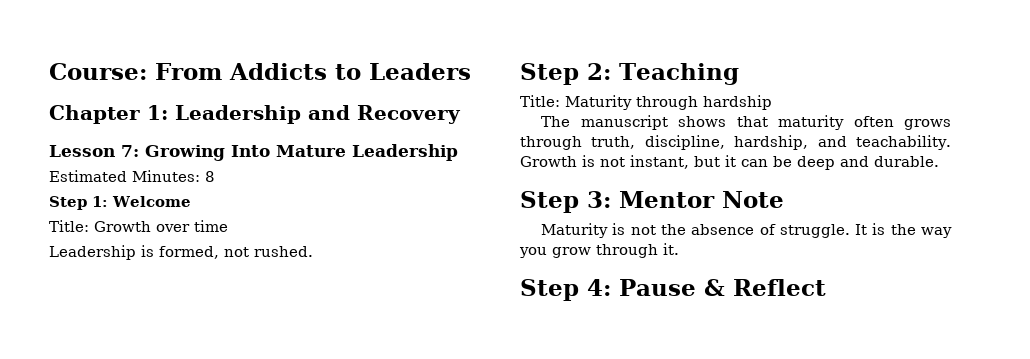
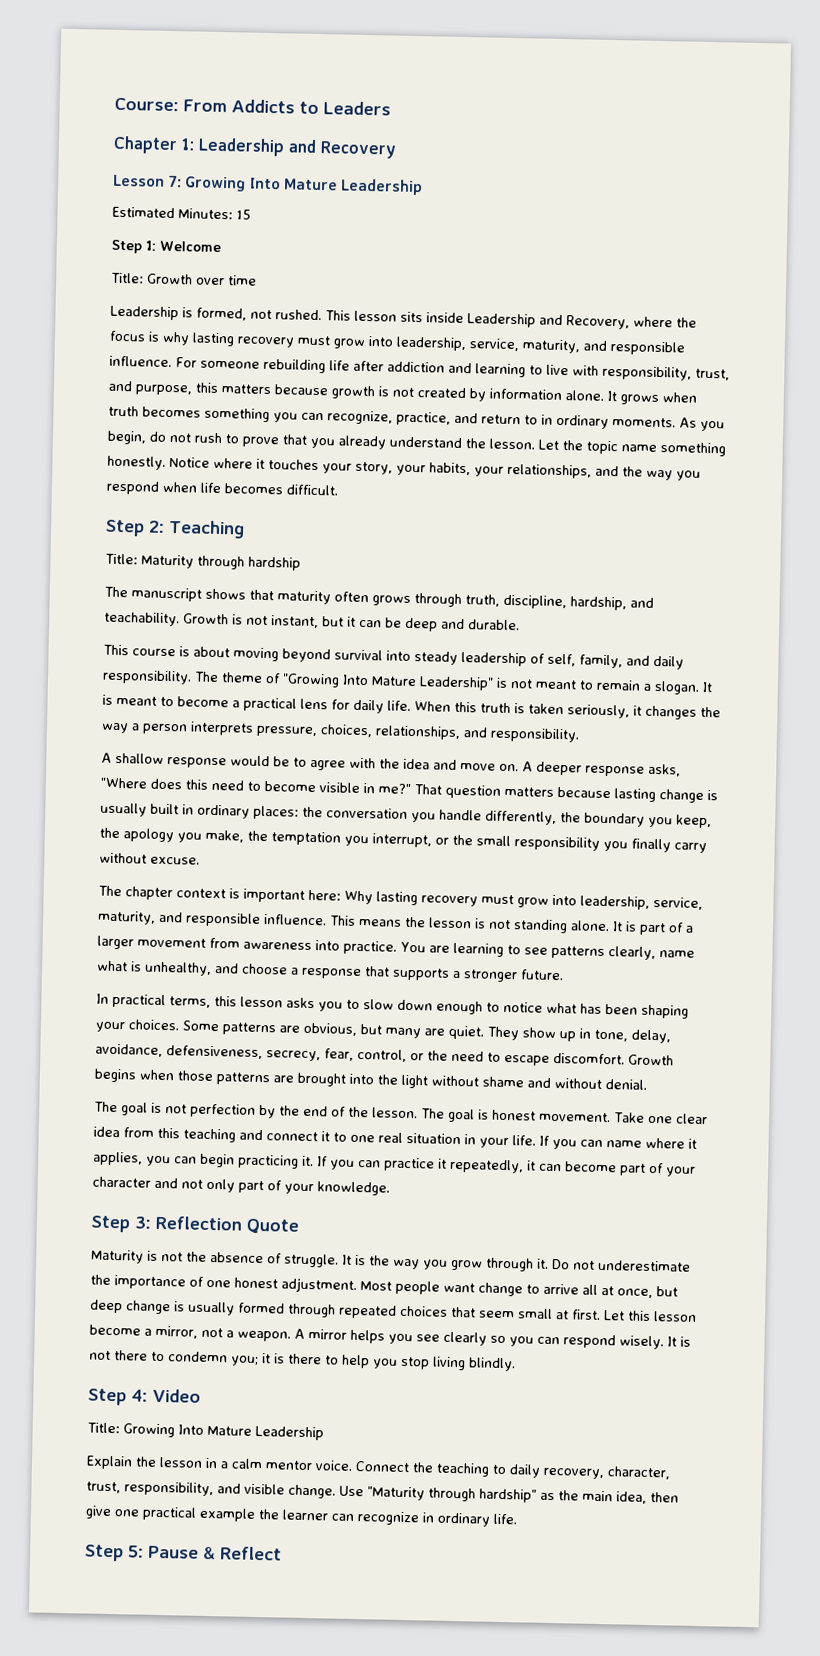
[205,171,215,182] 8 -> [236,209,251,220] 15
(313, 251) none -> [325,310,697,330] [109,330,685,356] [109,355,730,381] [108,380,697,405] [108,405,725,432] [107,430,726,457] [107,455,701,481] [106,480,338,496] This lesson sits inside Leadership and Recovery, where the focus is why lasting recovery must grow into leadership, service, maturity, and responsible influence. For someone rebuilding life after addiction and learning to live with responsibility, trust, and purpose, this matters because growth is not created by information alone. It grows when truth becomes something you can recognize, practice, and return to in ordinary moments. As you begin, do not rush to prove that you already understand the lesson. Let the topic name something honestly. Notice where it touches your story, your habits, your relationships, and the way you respond when life becomes difficult.
(939, 161) none -> [103,644,684,670] [102,669,713,695] [102,694,721,720] [101,721,580,743] [101,752,681,777] [100,777,718,803] [100,802,712,829] [99,827,707,854] [99,852,200,865] [98,885,703,910] [97,910,694,936] [97,935,695,961] [97,960,564,983] [96,993,689,1019] [95,1019,671,1044] [95,1043,674,1066] [94,1068,647,1090] [94,1101,708,1125] [93,1126,697,1150] [93,1151,696,1177] [92,1176,390,1196] // This course is about moving beyond survival into steady leadership of self, family, and daily responsibility. The theme of "Growing Into Mature Leadership" is not meant to remain a slogan. It is meant to become a practical lens for daily life. When this truth is taken seriously, it changes the way a person interprets pressure, choices, relationships, and responsibility. // A shallow response would be to agree with the idea and move on. A deeper response asks, "Where does this need to become visible in me?" That question matters because lasting change is usually built in ordinary places: the conversation you handle differently, the boundary you keep, the apology you make, the temptation you interrupt, or the small responsibility you finally carry without excuse. // The chapter context is important here: Why lasting recovery must grow into leadership, service, maturity, and responsible influence. This means the lesson is not standing alone. It is part of a larger movement from awareness into practice. You are learning to see patterns clearly, name what is unhealthy, and choose a response that supports a stronger future. // In practical terms, this lesson asks you to slow down enough to notice what has been shaping your choices. Some patterns are obvious, but many are quiet. They show up in tone, delay, avoidance, defensiveness, secrecy, fear, control, or the need to escape discomfort. Growth begins when those patterns are brought into the light without shame and without denial. // The goal is not perfection by the end of the lesson. The goal is honest movement. Take one clear idea from this teaching and connect it to one real situation in your life. If you can name where it applies, you can begin practicing it. If you can practice it repeatedly, it can become part of your character and not only part of your knowledge.
[619,191,784,208] Mentor Note -> [155,1215,299,1235] Reflection Quote
[520,279,611,301] // Step 4: -> [552,1258,691,1272] [90,1274,678,1299] [90,1299,697,1322] [89,1324,691,1350] [89,1350,516,1372] [88,1388,201,1406] [87,1422,324,1441] [86,1455,670,1480] [86,1481,679,1504] [85,1505,518,1527] [84,1544,144,1562] Do not underestimate the importance of one honest adjustment. Most people want change to arrive all at once, but deep change is usually formed through repeated choices that seem small at first. Let this lesson become a mirror, not a weapon. A mirror helps you see clearly so you can respond wisely. It is not there to condemn you; it is there to help you stop living blindly. // Step 4: Video // Title: Growing Into Mature Leadership // Explain the lesson in a calm mentor voice. Connect the teaching to daily recovery, character, trust, responsibility, and visible change. Use "Maturity through hardship" as the main idea, then give one practical example the learner can recognize in ordinary life. // Step 5:

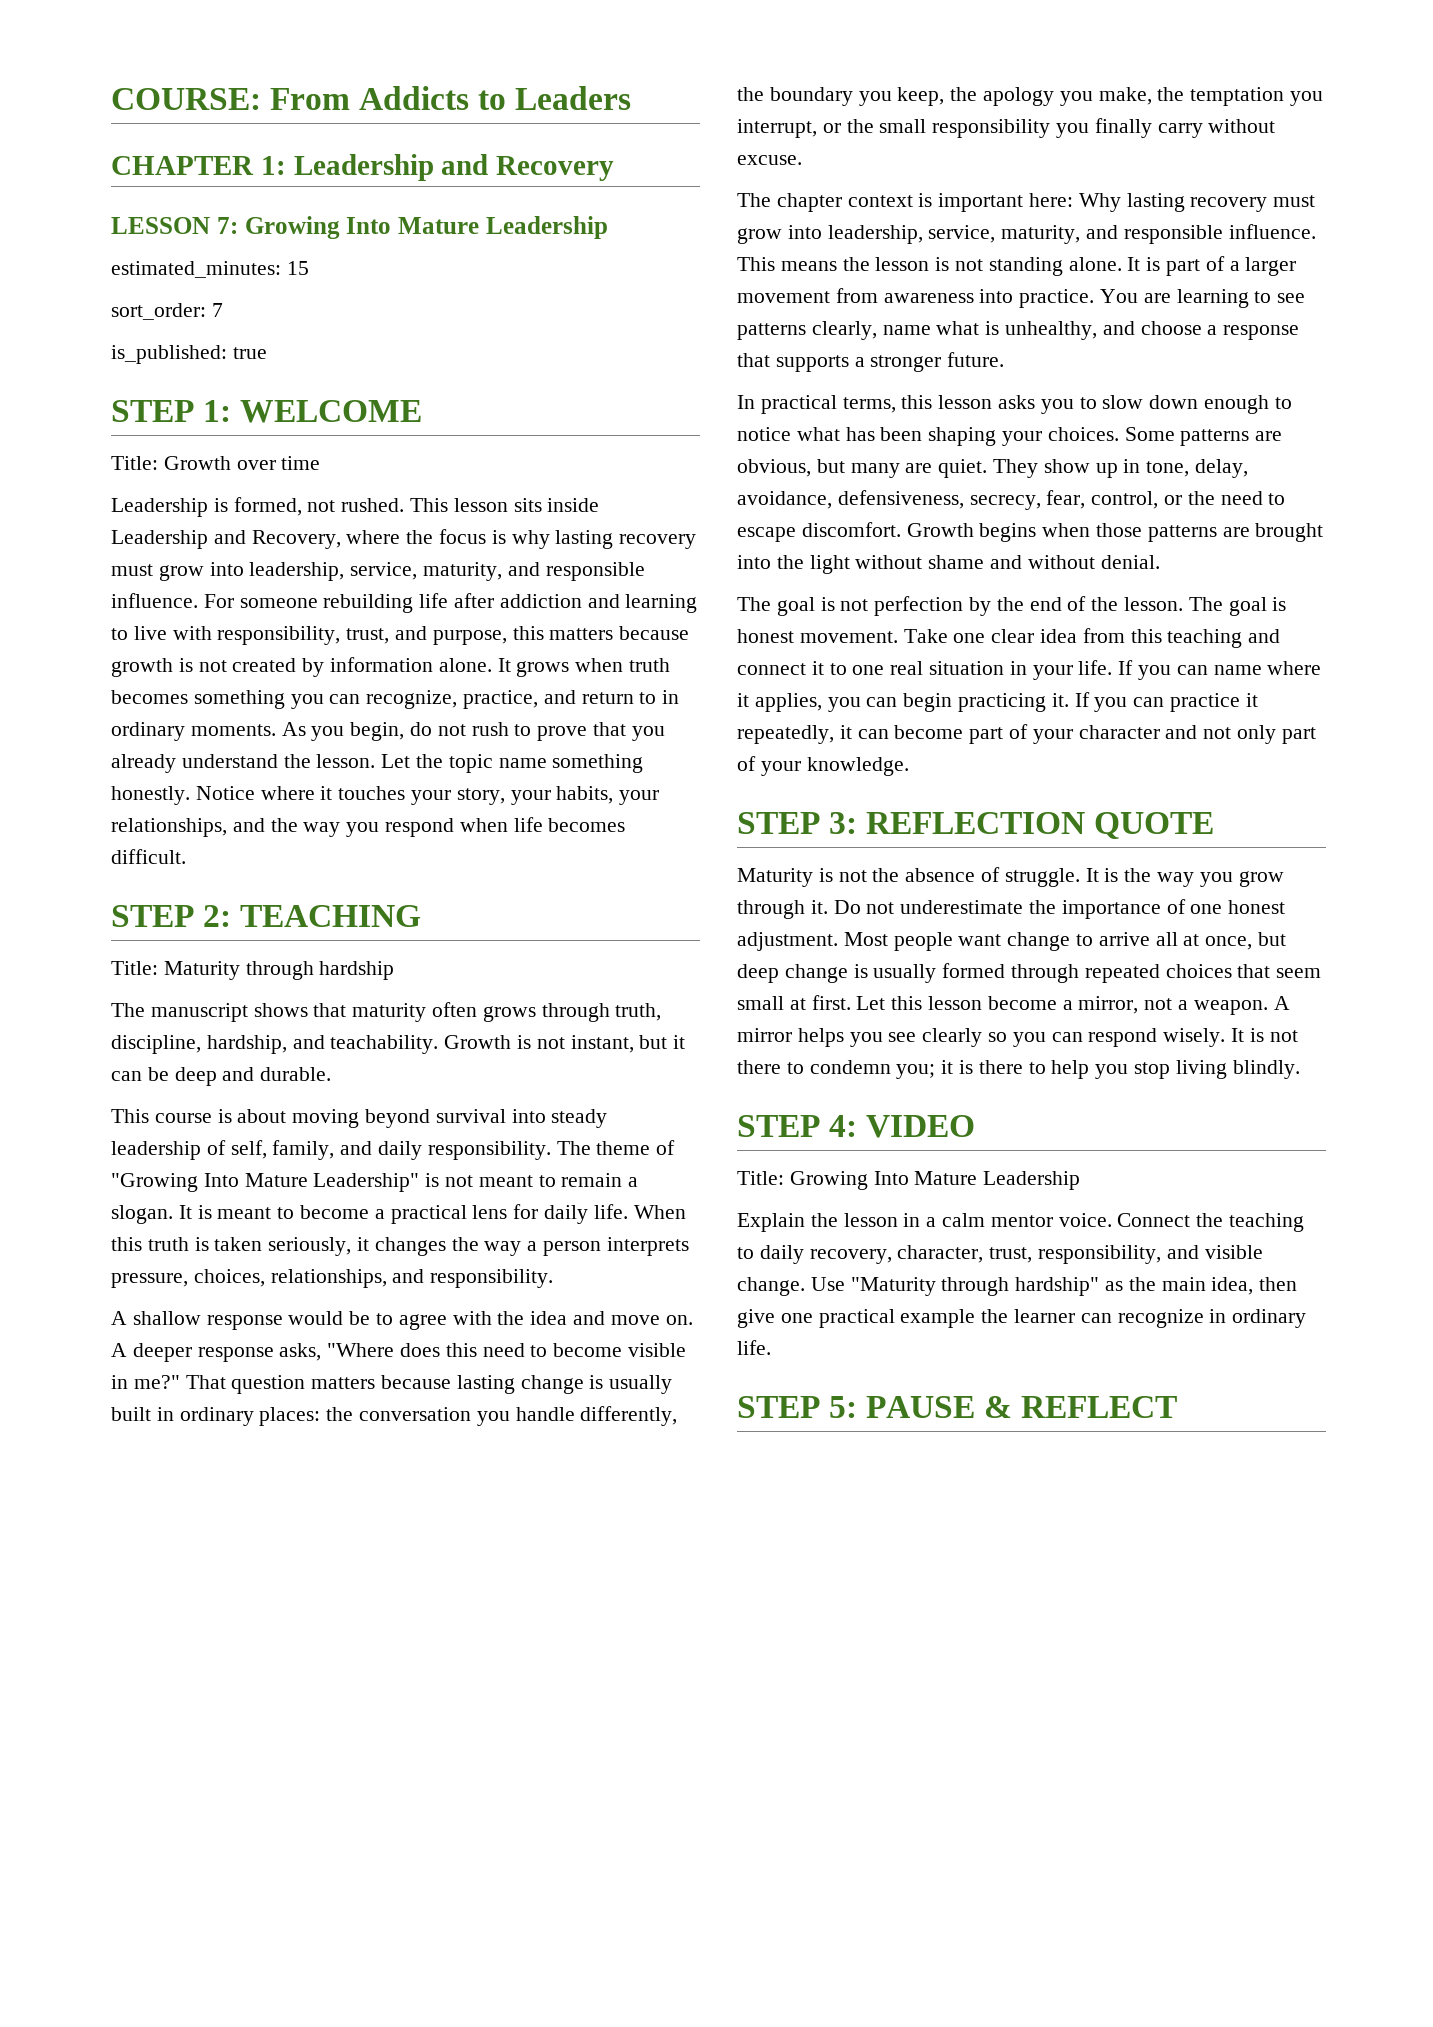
[114,97,179,112] Course: -> [111,88,261,110] COURSE:
[113,135,178,155] Chapter -> [111,156,254,175] CHAPTER
[113,174,165,187] Lesson -> [111,217,210,234] LESSON
[112,206,233,220] Estimated Minutes: -> [111,261,281,278] estimated_minutes:
[111,239,221,254] Step 1: Welcome -> [111,303,223,320] [111,345,267,364] [111,400,423,423] sort_order: 7 // is_published: true // STEP 1: WELCOME
[105,519,245,539] Step 2: Teaching -> [111,905,422,927] STEP 2: TEACHING
[91,1215,299,1235] Step 3: Reflection Quote -> [737,812,1215,839] STEP 3: REFLECTION QUOTE
[88,1388,201,1406] Step 4: Video -> [737,1115,976,1138] STEP 4: VIDEO
[84,1544,282,1562] Step 5: Pause & Reflect -> [737,1396,1178,1418] STEP 5: PAUSE & REFLECT

